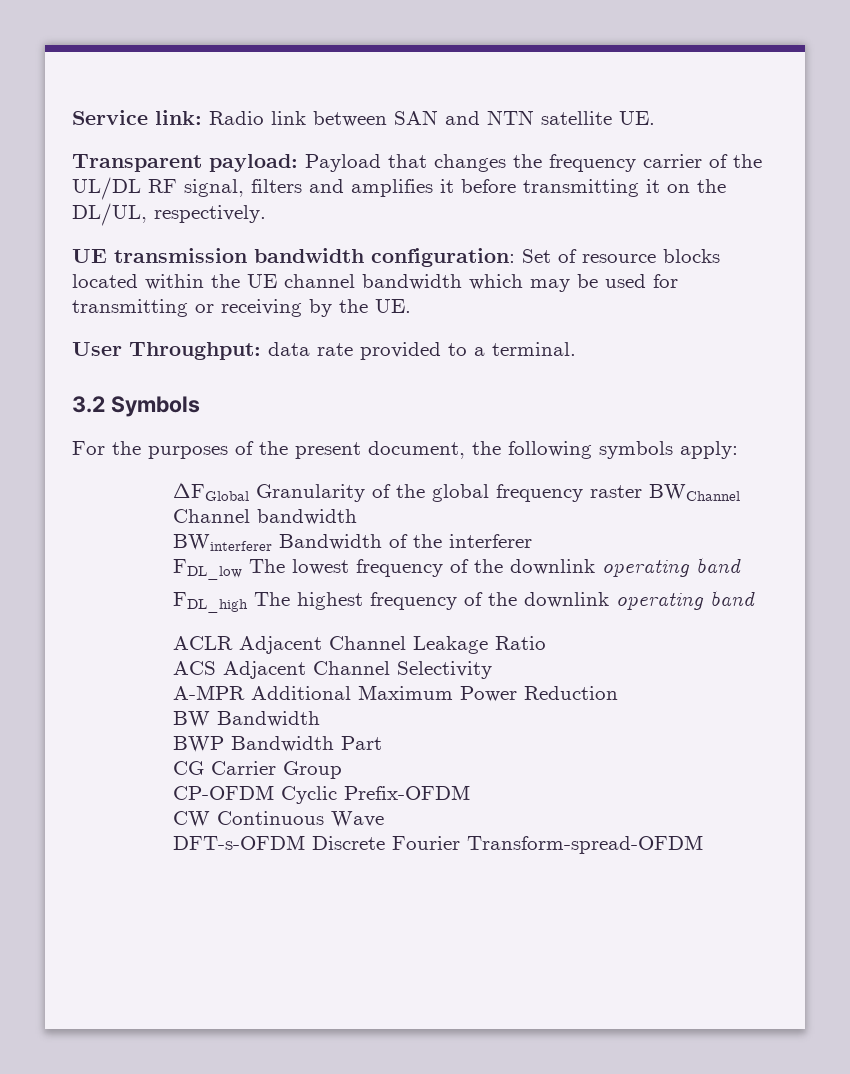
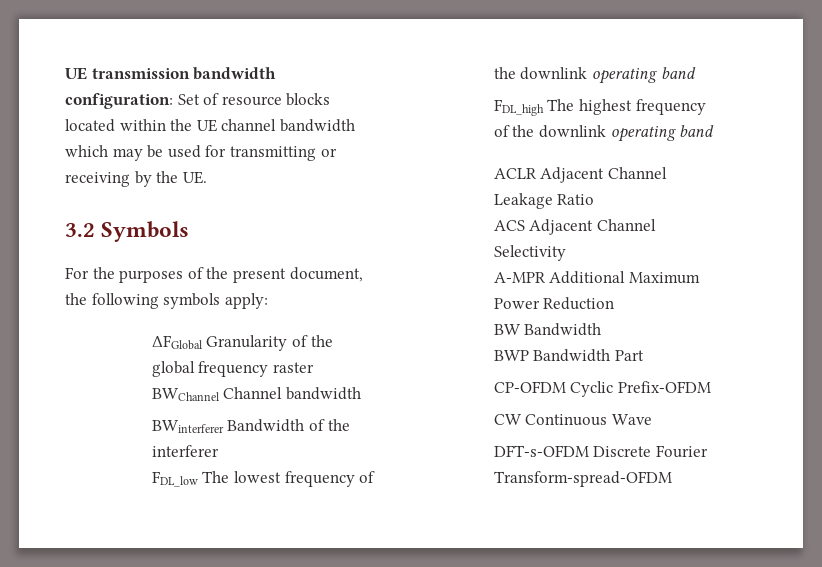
[72,110,655,127] [72,154,762,172] [72,177,726,200] [72,203,266,226] Service link: Radio link between SAN and NTN satellite UE. // Transparent payload: Payload that changes the frequency carrier of the UL/DL RF signal, filters and amplifies it before transmitting it on the DL/UL, respectively. // -> (65, 73) none
[72,342,576,360] // User Throughput: data rate provided to a terminal. -> (207, 177) none
[172,761,342,779] // CG Carrier Group -> (645, 355) none

